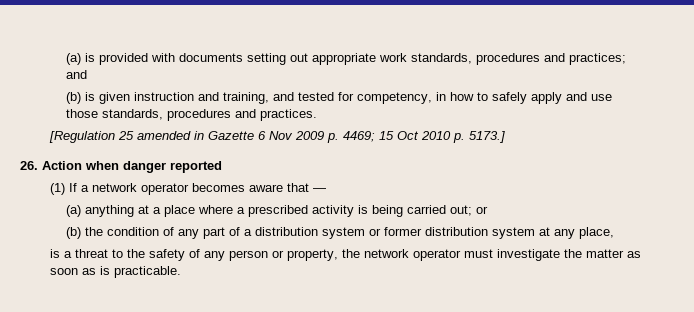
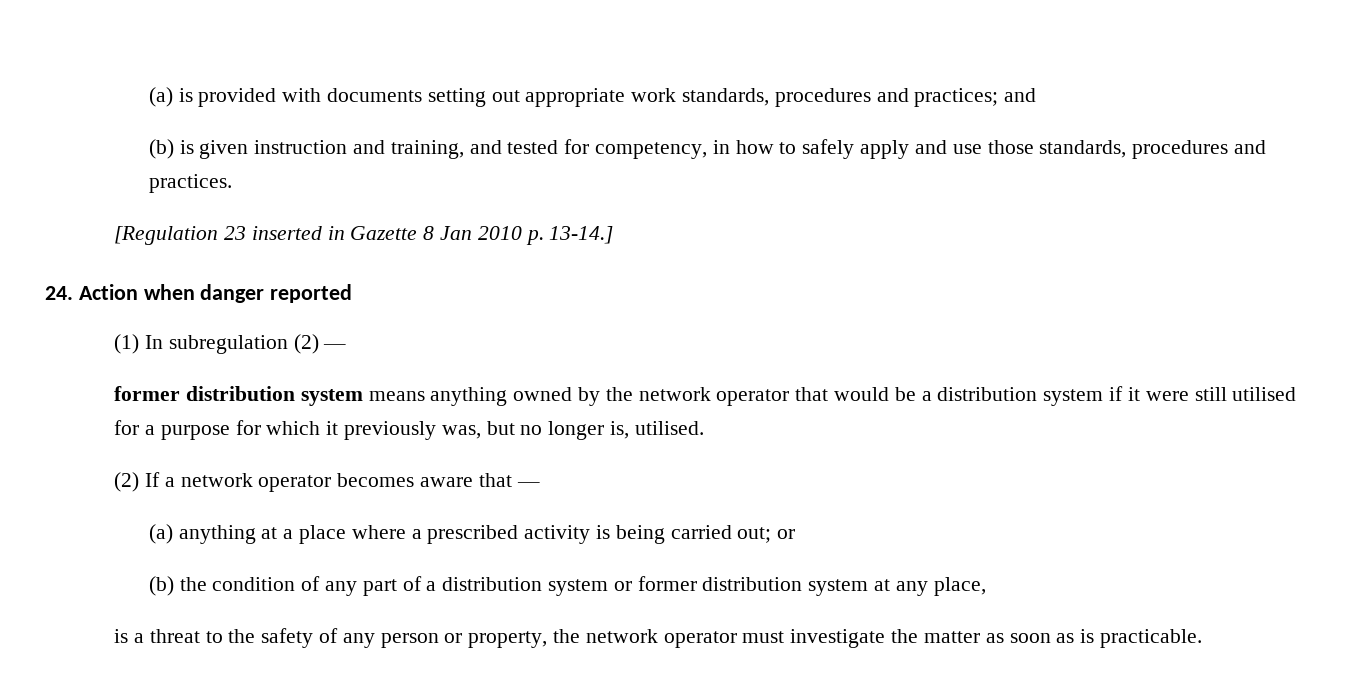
[118,131,506,143] [20,161,38,170] 25 amended in Gazette 6 Nov 2009 p. 4469; 15 Oct 2010 p. 5173.] // 26. -> [224,226,614,245] [45,286,73,300] 23 inserted in Gazette 8 Jan 2010 p. 13-14.] // 24.
(66, 189) none -> [145,334,347,354] [114,386,1297,406] [114,420,704,440] [114,472,140,492] In subregulation (2) — // former distribution system means anything owned by the network operator that would be a distribution system if it were still utilised for a purpose for which it previously was, but no longer is, utilised. // (2)

